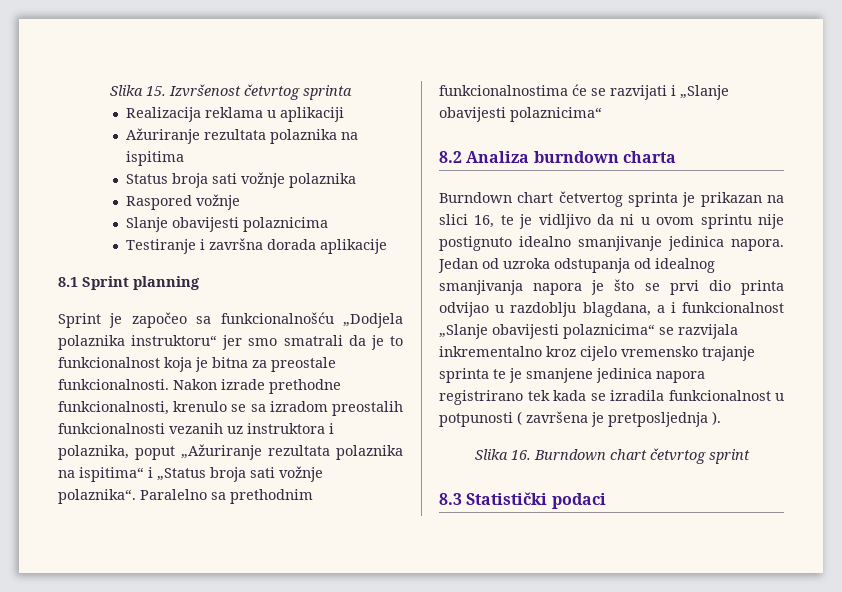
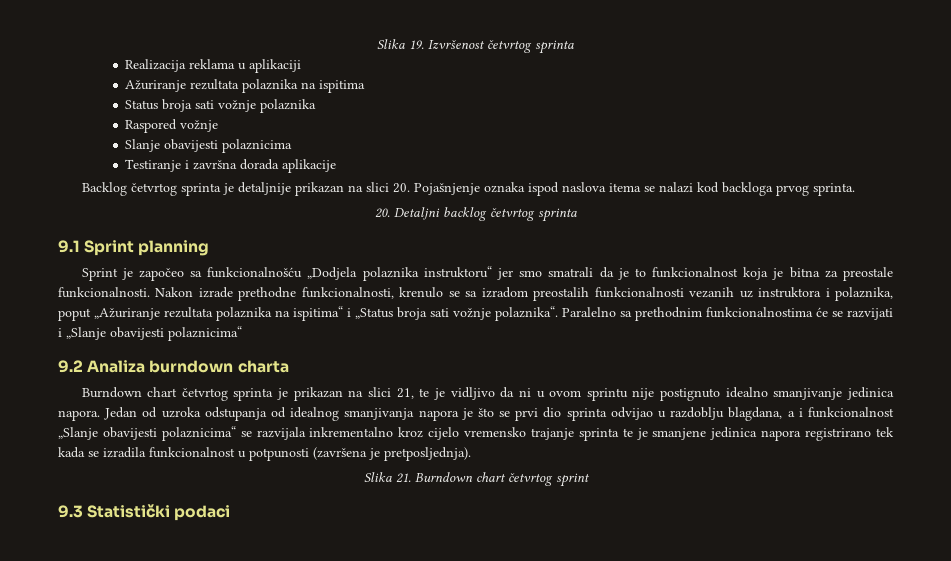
[110,85,166,96] Slika 15. -> [377,39,424,49] Slika 19.
[58,277,78,287] 8.1 -> [81,182,855,196] [374,207,577,222] [58,240,80,253] Backlog četvrtog sprinta je detaljnije prikazan na slici 20. Pojašnjenje oznaka ispod naslova itema se nalazi kod backloga prvog sprinta. // 20. Detaljni backlog četvrtog sprinta // 9.1
[439,151,462,163] 8.2 -> [58,360,83,373] 9.2
[558,191,623,207] četvertog -> [181,388,228,401] četvrtog
[474,215,495,228] 16, -> [396,388,414,399] 21,
[741,280,784,295] printa -> [566,408,607,421] sprinta
[517,411,721,427] [474,449,531,460] ( završena je pretposljednja ). // Slika 16. -> [313,447,471,461] [363,472,411,483] (završena je pretposljednja). // Slika 21.
[439,493,462,505] 8.3 -> [58,505,83,518] 9.3

